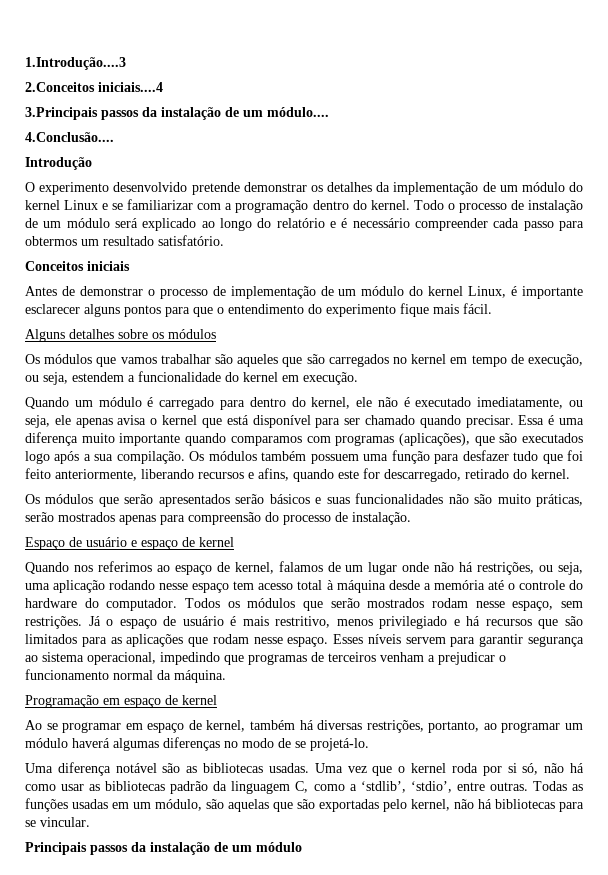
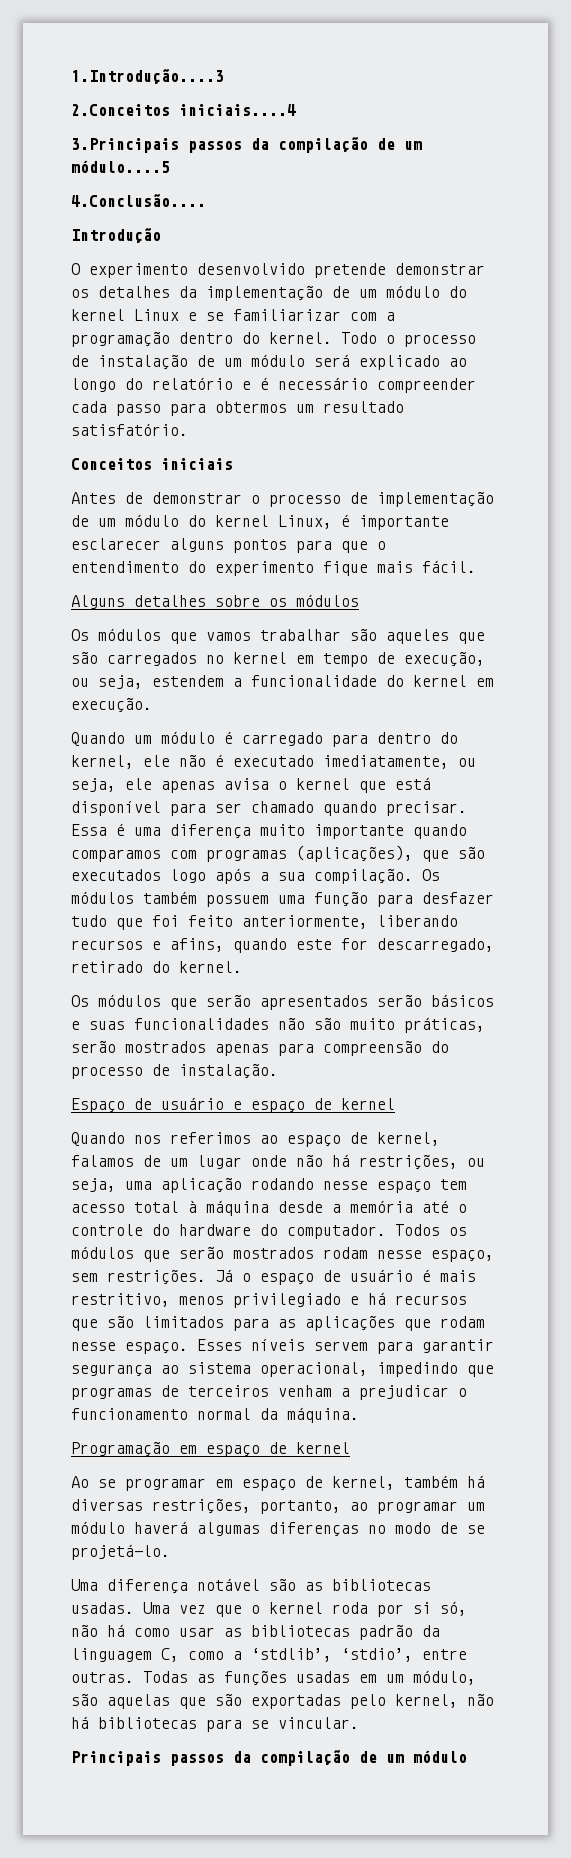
[161,107,329,120] instalação de um módulo.... -> [278,137,422,153] [71,160,170,173] compilação de um módulo....5
[150,842,210,855] instalação -> [260,1750,350,1766] compilação

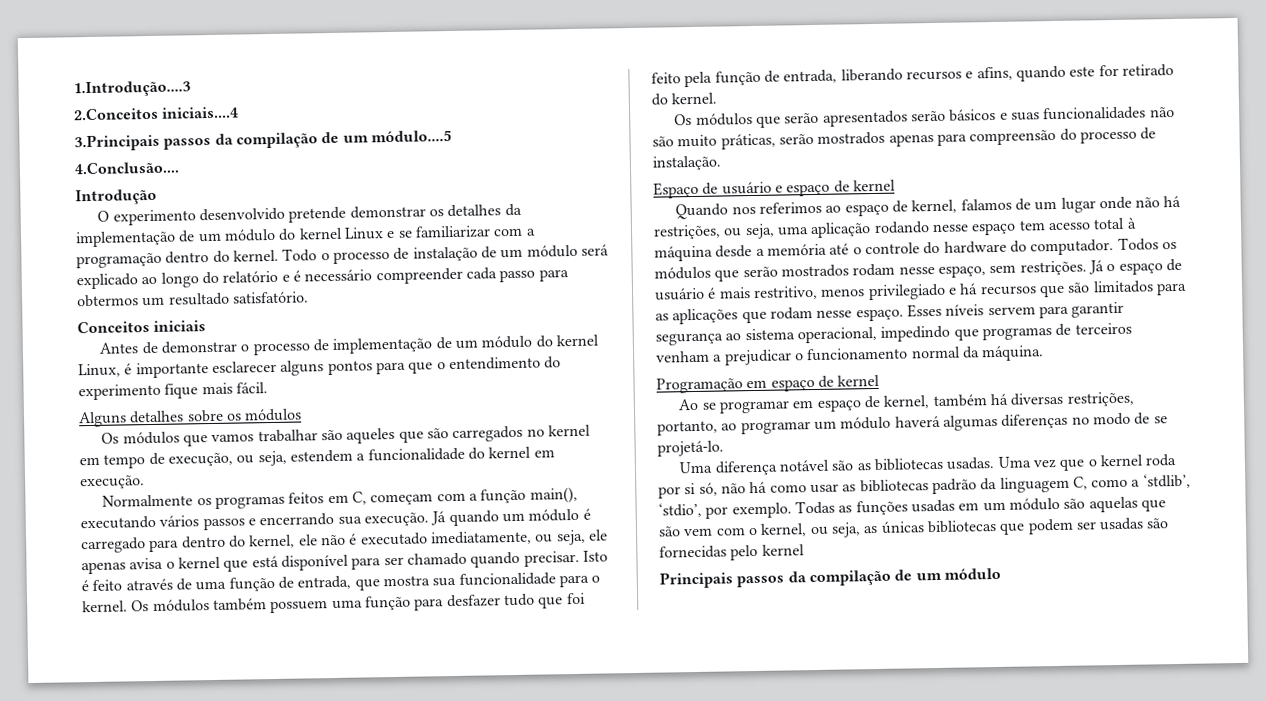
[71,732,125,746] Quando -> [102,486,578,509] [80,510,499,531] Normalmente os programas feitos em C, começam com a função main(), executando vários passos e encerrando sua execução. Já quando
[71,823,467,839] [71,845,485,862] [71,868,413,884] Essa é uma diferença muito importante quando comparamos com programas (aplicações), que são executados logo após a sua compilação. -> [582,550,608,562] [81,572,601,592] [82,600,128,613] Isto é feito através de uma função de entrada, que mostra sua funcionalidade para o kernel.
[242,915,368,929] anteriormente, -> [684,69,838,88] pela função de entrada,
[377,938,494,952] descarregado, -> (1119, 70) none
[422,1649,467,1660] [71,1672,134,1683] entre outras. -> [705,502,792,519] por exemplo.
[413,1670,476,1685] módulo, -> [1008,497,1060,511] módulo
[251,1693,494,1709] [71,1716,359,1732] exportadas pelo kernel, não há bibliotecas para se vincular. -> [683,517,1170,538] [659,544,805,561] vem com o kernel, ou seja, as únicas bibliotecas que podem ser usadas são fornecidas pelo kernel

